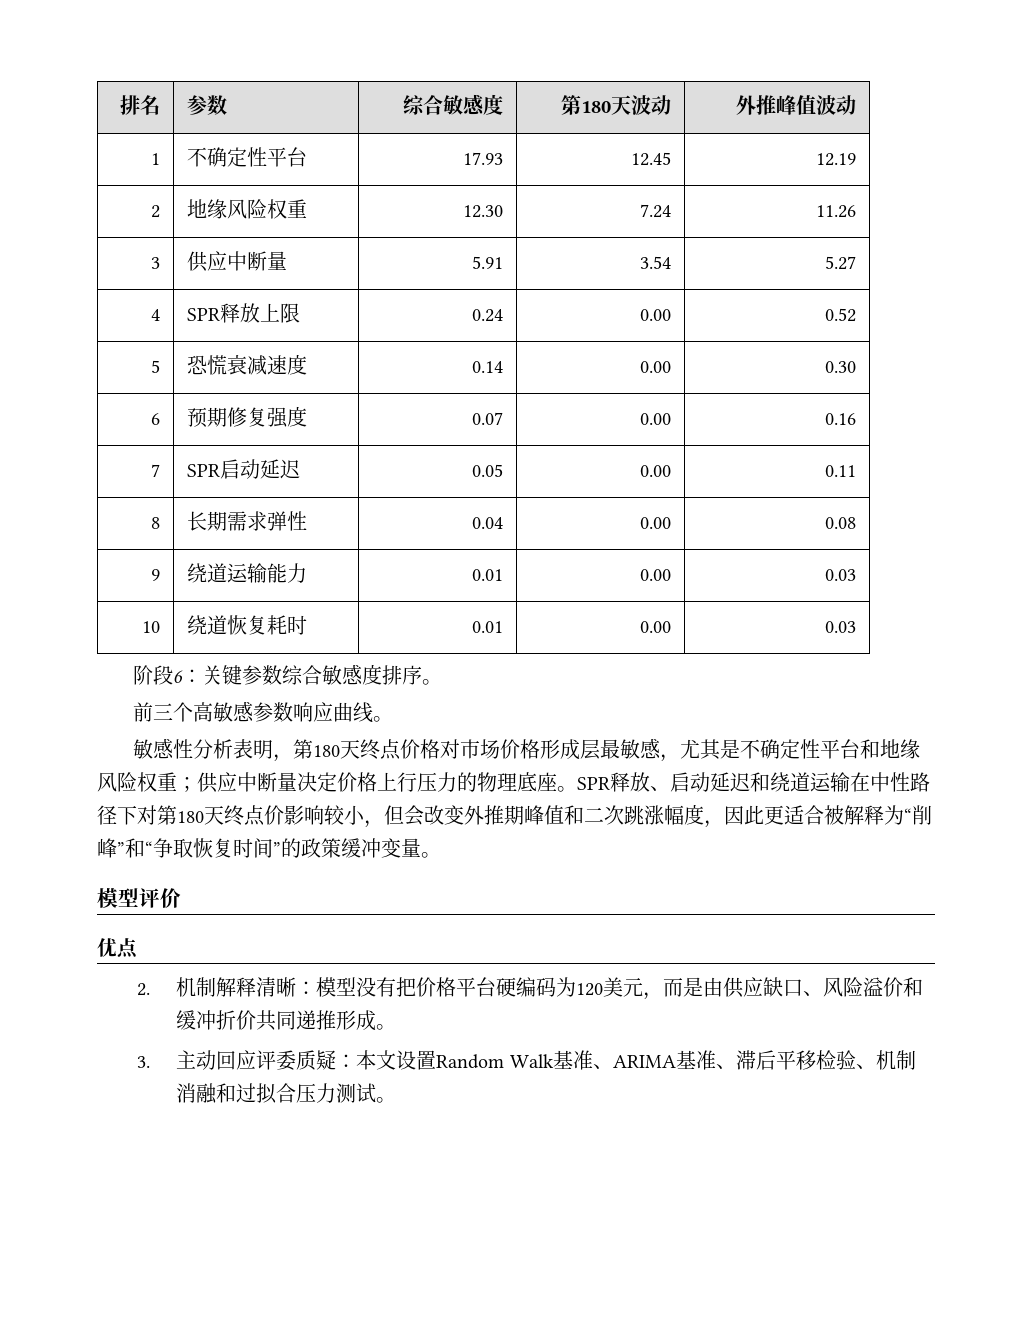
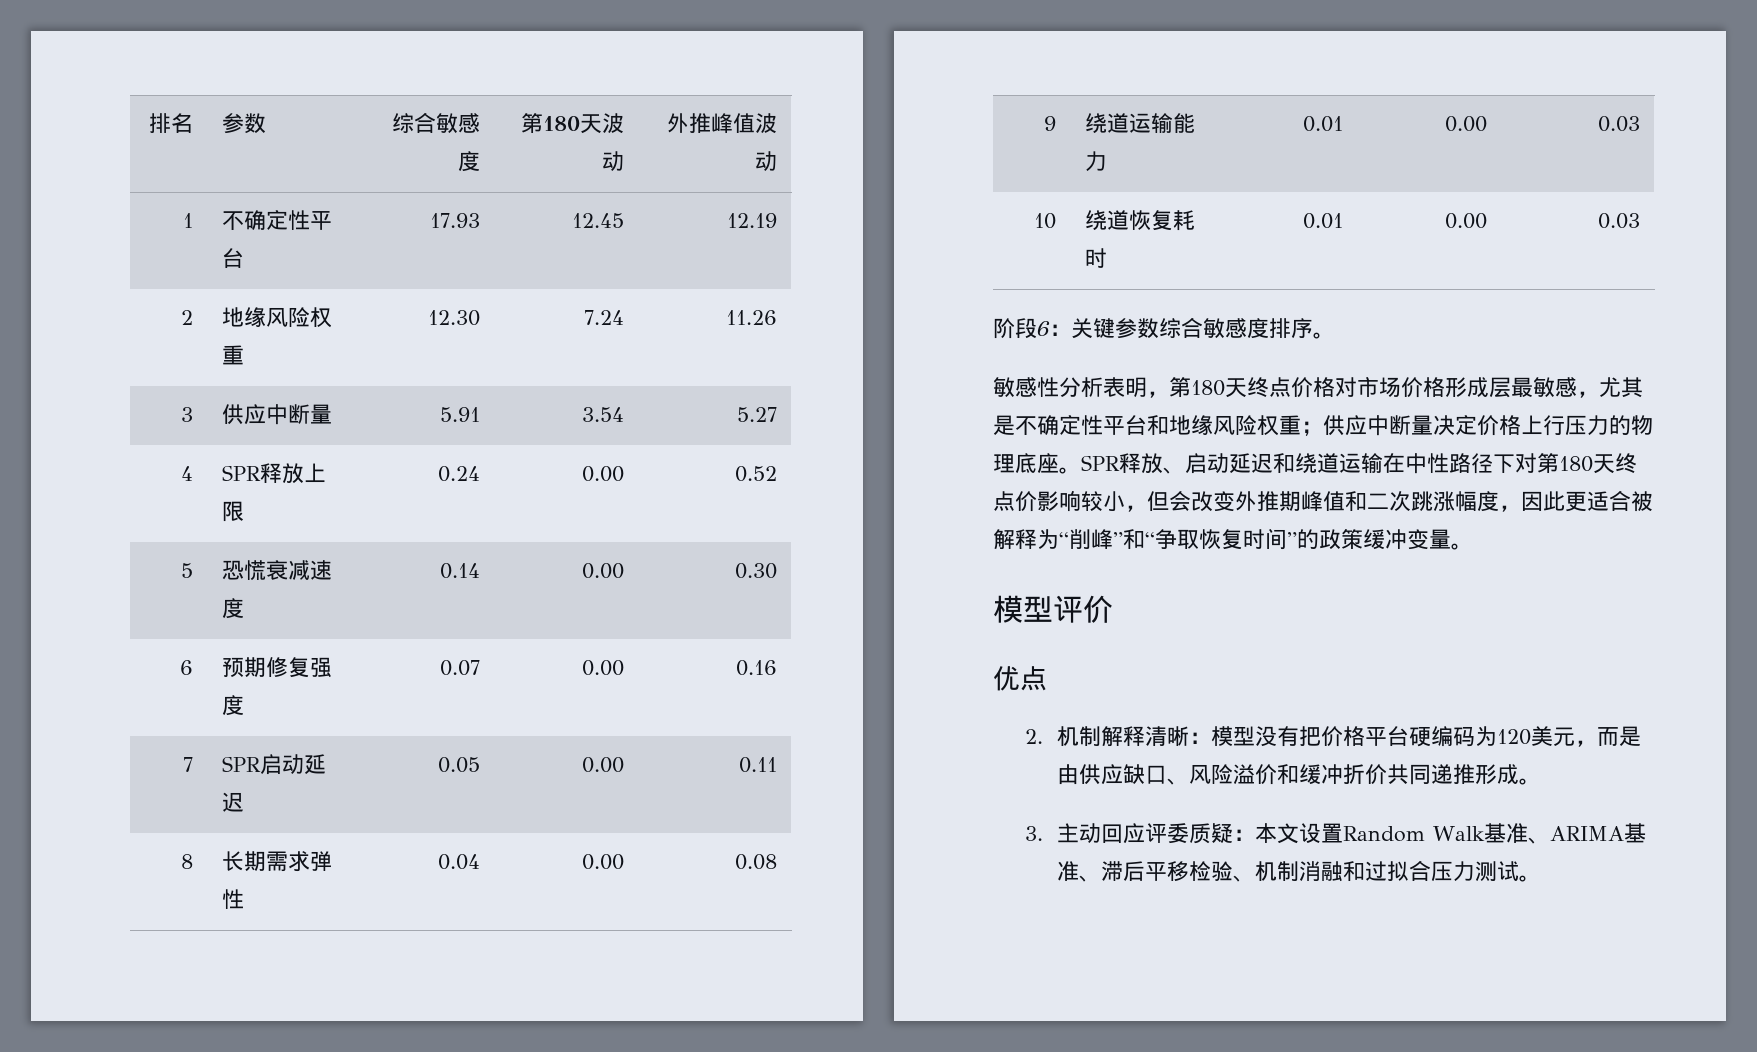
[132,701,393,723] // 前三个高敏感参数响应曲线。 -> (1335, 335) none

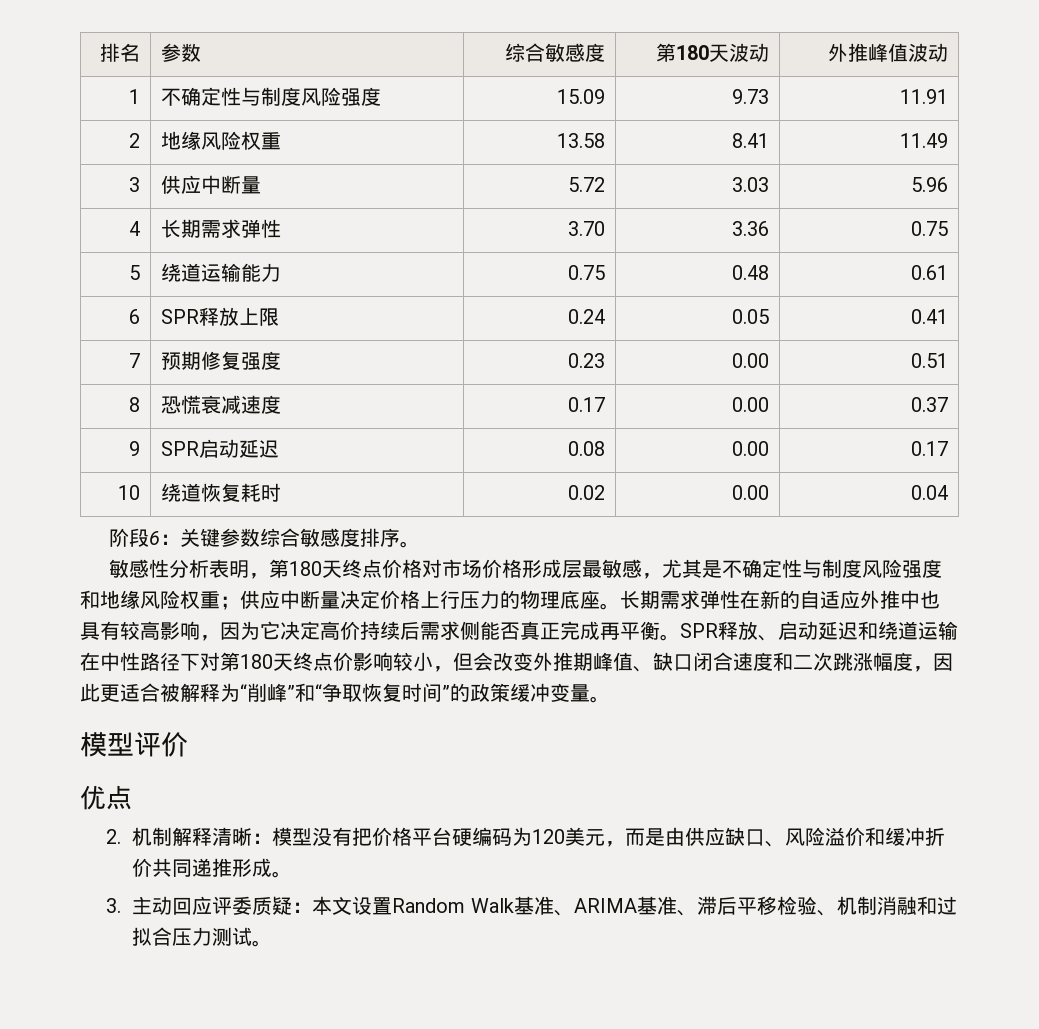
[310,211,333,230] [222,248,245,268] [429,213,480,228] [571,213,624,228] [726,213,777,228] 平台 | 17.93 | 12.45 | 12.19 -> [241,87,382,106] [556,89,605,104] [731,89,769,104] [899,89,948,104] 与制度风险强度 | 15.09 | 9.73 | 11.91
[427,310,480,326] [583,310,624,325] [725,310,777,325] 12.30 | 7.24 | 11.26 -> [556,133,605,148] [731,133,769,148] [899,133,948,148] 13.58 | 8.41 | 11.49
[439,407,480,422] [581,407,624,422] [736,407,777,422] [180,466,193,481] [222,463,327,484] [222,501,245,522] [437,466,480,482] [581,466,624,482] [734,466,777,482] [180,563,193,578] 5.91 | 3.54 | 5.27 // 4 | SPR释放上限 | 0.24 | 0.00 | 0.52 // 5 -> [567,177,605,192] [731,177,769,192] [910,177,948,192] [128,221,140,236] [161,219,282,238] [567,221,605,236] [731,221,769,236] [910,221,948,236] [128,265,140,280] [161,263,282,282] [567,265,605,280] [731,265,769,280] [910,265,948,280] [128,309,140,324] [161,307,280,326] [567,309,605,324] [731,309,769,324] [910,309,948,324] [128,353,140,368] [161,351,282,370] [567,353,605,368] [731,353,769,368] [910,353,948,368] [128,397,140,412] 5.72 | 3.03 | 5.96 // 4 | 长期需求弹性 | 3.70 | 3.36 | 0.75 // 5 | 绕道运输能力 | 0.75 | 0.48 | 0.61 // 6 | SPR释放上限 | 0.24 | 0.05 | 0.41 // 7 | 预期修复强度 | 0.23 | 0.00 | 0.51 // 8
[439,563,480,579] [581,563,624,579] [734,563,777,579] [179,660,193,675] [222,657,333,678] [222,695,245,716] [439,660,480,676] [581,660,624,676] [735,660,777,676] [182,757,193,772] 0.14 | 0.00 | 0.30 // 6 | 预期修复强度 | 0.07 | 0.00 | 0.16 // 7 -> [567,397,605,412] [731,397,769,412] [910,397,948,412] [128,441,140,456] 0.17 | 0.00 | 0.37 // 9
[437,757,480,773] [581,757,624,773] [738,757,777,773] [180,854,193,869] [222,851,333,872] [222,889,245,909] [437,854,480,870] [581,854,624,870] [734,854,777,870] [1043,116,1056,131] [1085,113,1196,134] [1085,151,1108,172] [1302,116,1343,132] [1444,116,1487,132] [1597,116,1640,132] 0.05 | 0.00 | 0.11 // 8 | 长期需求弹性 | 0.04 | 0.00 | 0.08 // 9 | 绕道运输能力 | 0.01 | 0.00 | 0.03 -> [567,441,605,456] [731,441,769,456] [910,441,948,456] 0.08 | 0.00 | 0.17
[1302,213,1343,229] [1444,213,1487,229] [1597,213,1640,229] 0.01 | 0.00 | 0.03 -> [567,485,605,500] [731,485,769,500] [910,485,948,500] 0.02 | 0.00 | 0.04
[1103,415,1147,435] 平台 -> [801,559,942,578] 与制度风险强度
(1081, 470) none -> [620,590,940,609] [80,621,680,641] 长期需求弹性在新的自适应外推中也具有较高影响，因为它决定高价持续后需求侧能否真正完成再平衡。
(1345, 501) none -> [633,652,773,672] 、缺口闭合速度

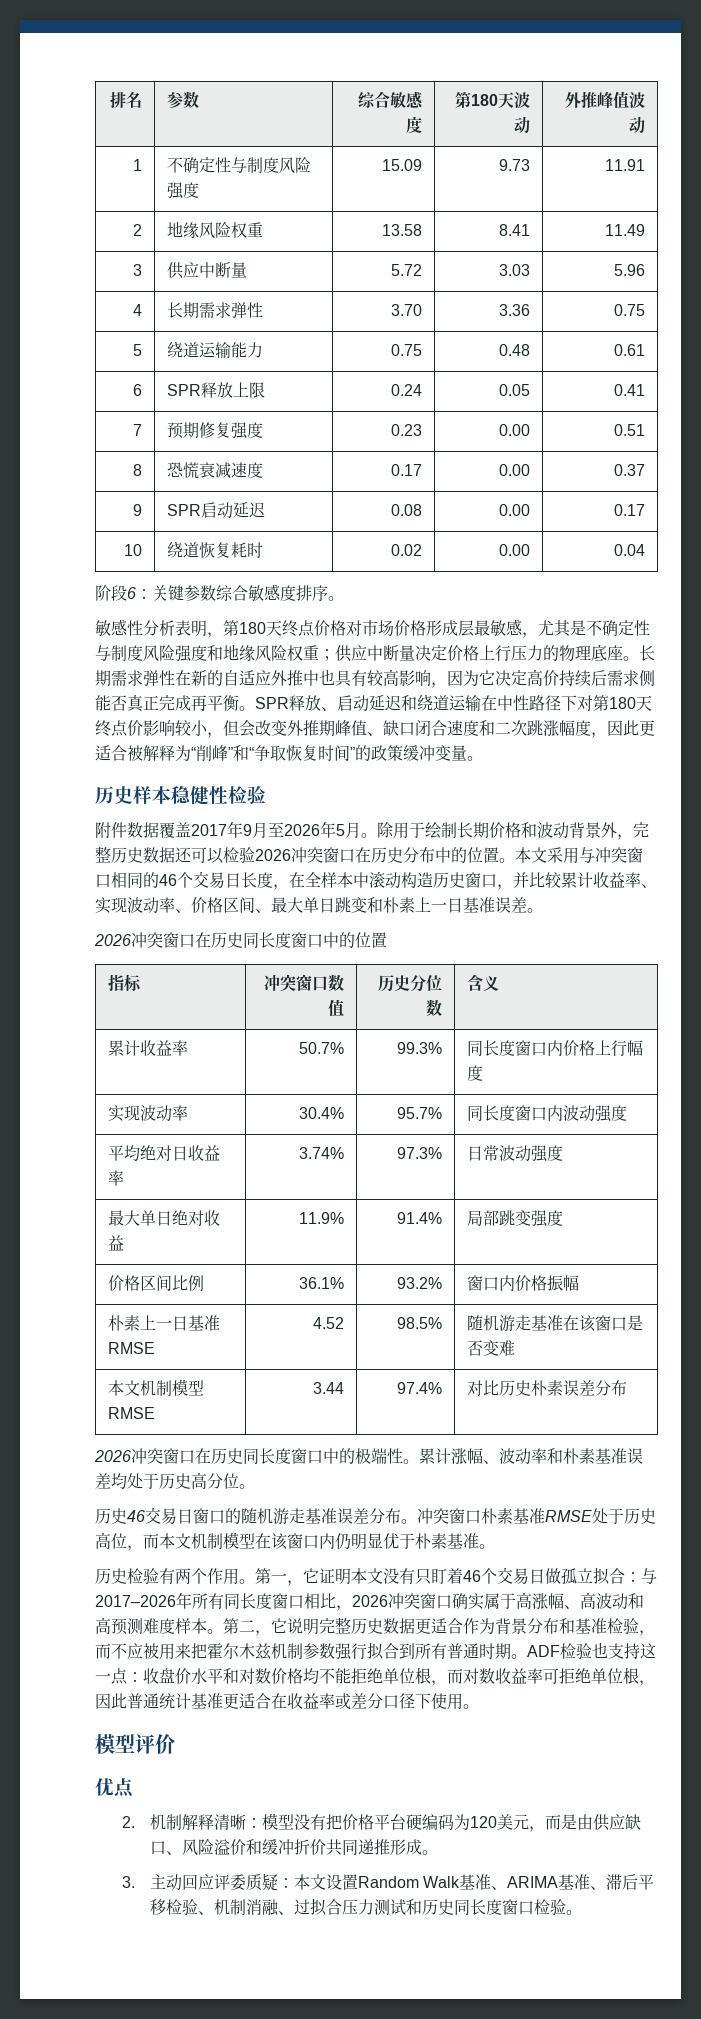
(610, 699) none -> [95,786,266,805] [95,821,649,840] [95,846,643,864] [95,871,657,890] [95,897,543,914] [94,932,387,948] [107,974,142,991] [264,974,345,992] [328,999,345,1017] [378,975,443,992] [426,999,443,1017] [466,974,499,991] [107,1040,188,1056] [299,1042,345,1054] [397,1042,443,1054] [466,1040,643,1057] [466,1065,483,1081] [107,1105,188,1122] [299,1107,345,1119] [397,1107,443,1119] [466,1105,627,1122] [107,1145,220,1162] [107,1170,124,1186] [299,1147,345,1159] [397,1147,443,1159] [466,1145,563,1162] [107,1210,220,1226] [107,1235,124,1251] [299,1212,345,1224] [397,1212,443,1224] [466,1210,563,1227] [107,1275,204,1291] [299,1277,345,1289] [397,1277,443,1289] [466,1275,579,1291] [107,1315,220,1331] [107,1342,155,1354] [313,1317,345,1329] [397,1317,443,1329] [466,1315,643,1332] [466,1340,515,1356] [107,1379,204,1396] [107,1407,155,1419] [313,1382,345,1394] [397,1382,443,1394] [466,1380,627,1396] [94,1448,643,1465] [95,1472,255,1490] [95,1507,656,1525] [95,1532,495,1551] [95,1567,657,1586] [95,1592,644,1611] [95,1617,655,1636] [95,1642,656,1660] [95,1667,655,1686] [95,1693,479,1710] // 历史样本稳健性检验 // 附件数据覆盖2017年9月至2026年5月。除用于绘制长期价格和波动背景外，完整历史数据还可以检验2026冲突窗口在历史分布中的位置。本文采用与冲突窗口相同的46个交易日长度，在全样本中滚动构造历史窗口，并比较累计收益率、实现波动率、价格区间、最大单日跳变和朴素上一日基准误差。 // 2026冲突窗口在历史同长度窗口中的位置 // 指标 | 冲突窗口数值 | 历史分位数 | 含义 // 累计收益率 | 50.7% | 99.3% | 同长度窗口内价格上行幅度 // 实现波动率 | 30.4% | 95.7% | 同长度窗口内波动强度 // 平均绝对日收益率 | 3.74% | 97.3% | 日常波动强度 // 最大单日绝对收益 | 11.9% | 91.4% | 局部跳变强度 // 价格区间比例 | 36.1% | 93.2% | 窗口内价格振幅 // 朴素上一日基准RMSE | 4.52 | 98.5% | 随机游走基准在该窗口是否变难 // 本文机制模型RMSE | 3.44 | 97.4% | 对比历史朴素误差分布 // 2026冲突窗口在历史同长度窗口中的极端性。累计涨幅、波动率和朴素基准误差均处于历史高分位。 // 历史46交易日窗口的随机游走基准误差分布。冲突窗口朴素基准RMSE处于历史高位，而本文机制模型在该窗口内仍明显优于朴素基准。 // 历史检验有两个作用。第一，它证明本文没有只盯着46个交易日做孤立拟合：与2017–2026年所有同长度窗口相比，2026冲突窗口确实属于高涨幅、高波动和高预测难度样本。第二，它说明完整历史数据更适合作为背景分布和基准检验，而不应被用来把霍尔木兹机制参数强行拟合到所有普通时期。ADF检验也支持这一点：收盘价水平和对数价格均不能拒绝单位根，而对数收益率可拒绝单位根，因此普通统计基准更适合在收益率或差分口径下使用。
[916,896,937,915] 和 -> [277,1911,294,1915] 、
(253, 936) none -> [405,1899,566,1915] 和历史同长度窗口检验

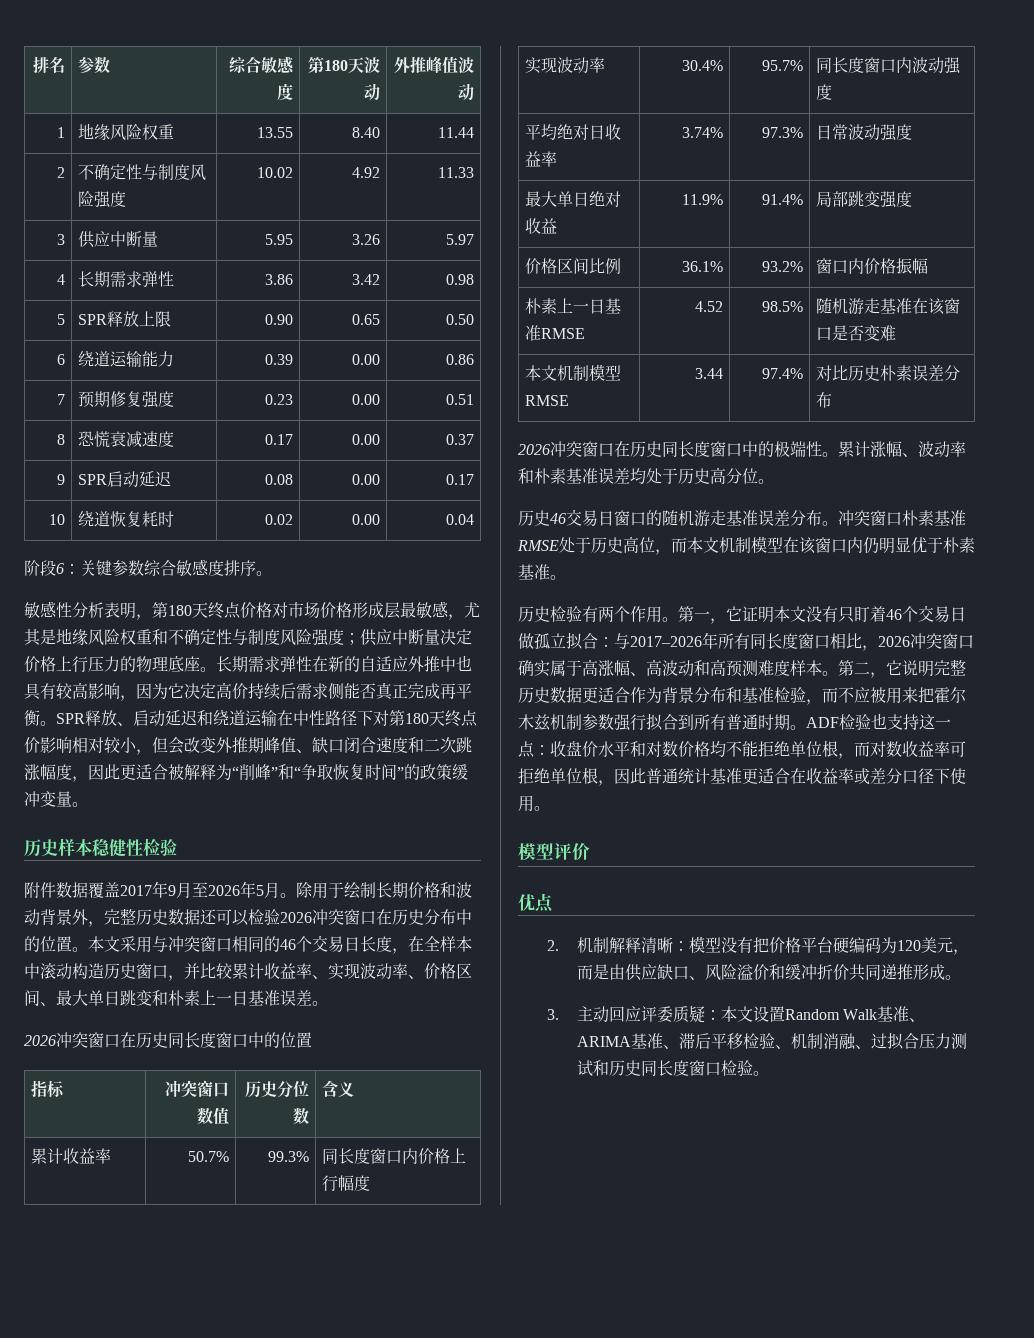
(143, 165) none -> [77,123,174,141] [257,127,294,138] [352,127,381,138] [438,127,475,138] [57,167,66,178] | 地缘风险权重 | 13.55 | 8.40 | 11.44 // 2
[382,159,423,171] [499,159,531,171] [605,159,646,171] [133,224,143,236] [166,221,263,239] [382,224,423,236] [499,224,531,236] [605,224,646,236] 15.09 | 9.73 | 11.91 // 2 | 地缘风险权重 | 13.58 | 8.41 | 11.49 -> [257,167,294,178] [352,167,381,178] [438,167,475,178] 10.02 | 4.92 | 11.33
[391,264,423,276] [499,264,531,276] [614,264,646,276] 5.72 | 3.03 | 5.96 -> [265,234,294,245] [352,234,381,245] [446,234,475,245] 5.95 | 3.26 | 5.97
[391,304,423,316] [499,304,531,316] [614,304,646,316] [133,344,143,356] [166,341,263,358] [391,344,423,356] [499,344,531,356] [614,344,646,356] [133,384,143,396] [166,382,265,398] [391,384,423,396] [499,384,531,396] [614,384,646,396] 3.70 | 3.36 | 0.75 // 5 | 绕道运输能力 | 0.75 | 0.48 | 0.61 // 6 | SPR释放上限 | 0.24 | 0.05 | 0.41 -> [265,274,294,285] [352,274,381,285] [446,274,475,285] [57,314,66,325] [77,311,171,327] [265,314,294,325] [352,314,381,325] [446,314,475,325] [57,354,66,365] [77,350,174,367] [265,354,294,365] [352,354,381,365] [446,354,475,365] 3.86 | 3.42 | 0.98 // 5 | SPR释放上限 | 0.90 | 0.65 | 0.50 // 6 | 绕道运输能力 | 0.39 | 0.00 | 0.86
[586,620,650,636] [95,644,319,662] 不确定性与制度风险强度和地缘风险权重 -> [56,628,344,646] 地缘风险权重和不确定性与制度风险强度
(175, 728) none -> [72,737,104,753] 相对

